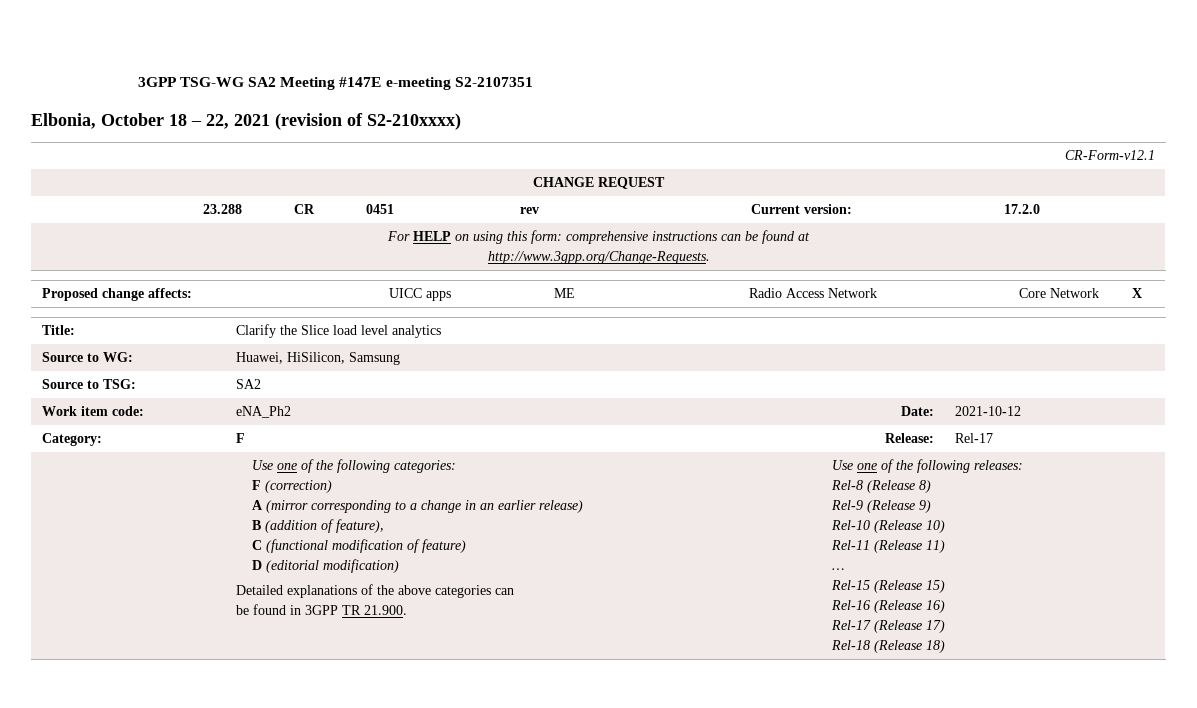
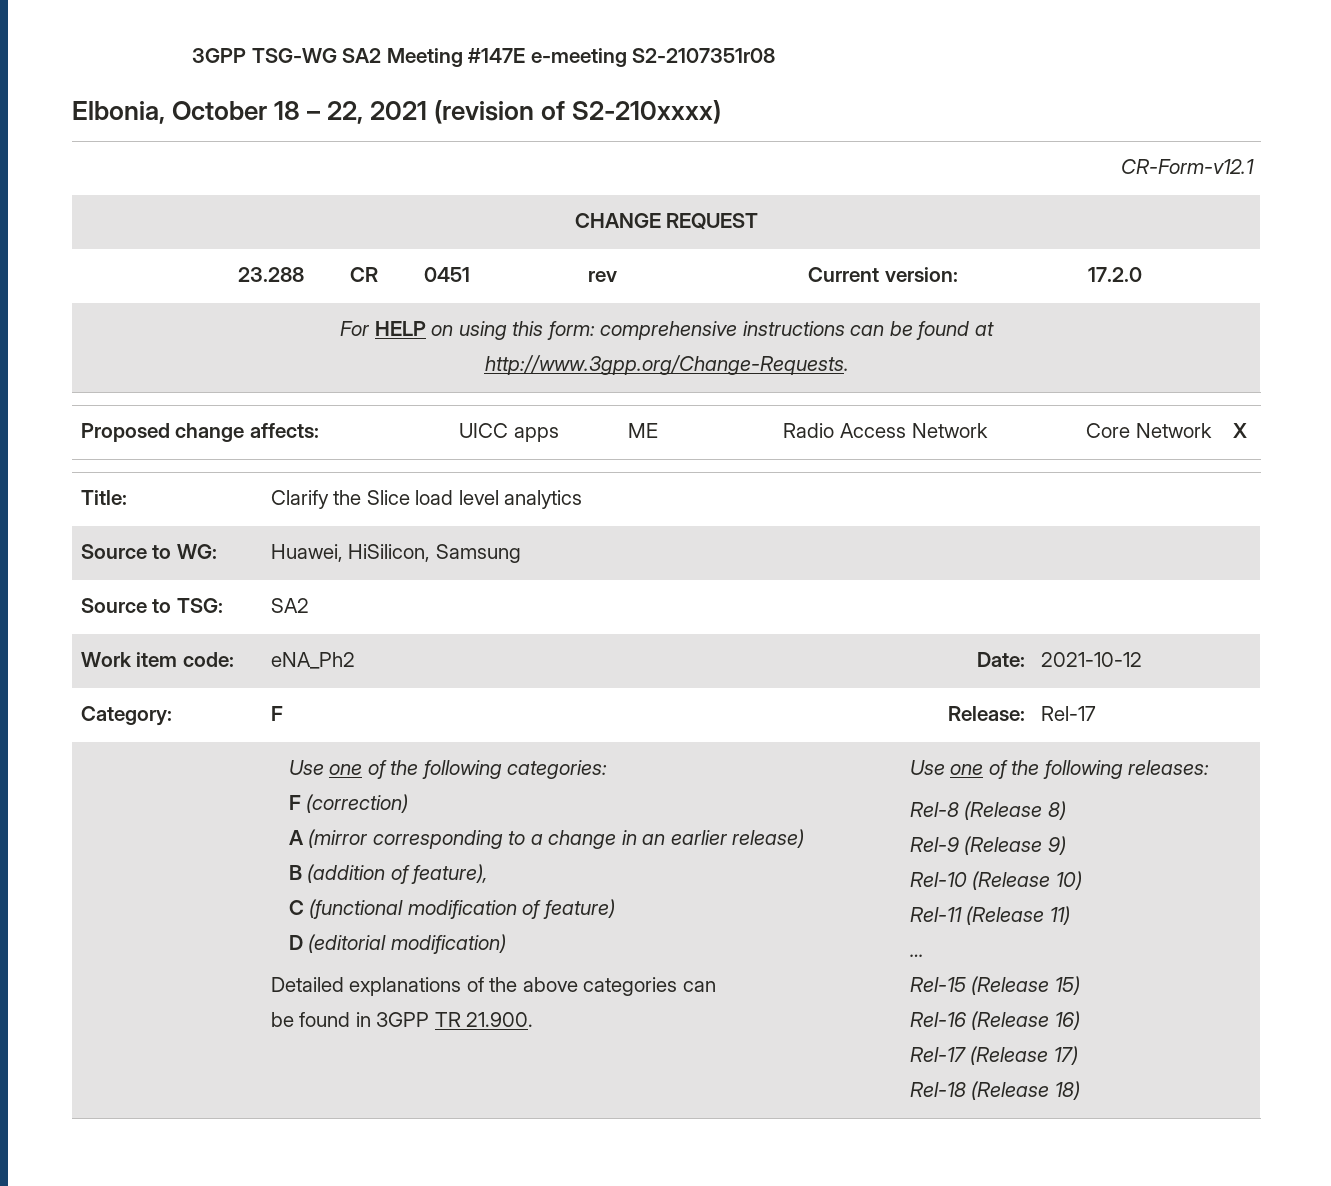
[454,77,533,87] S2-2107351 -> [632,48,776,63] S2-2107351r08

